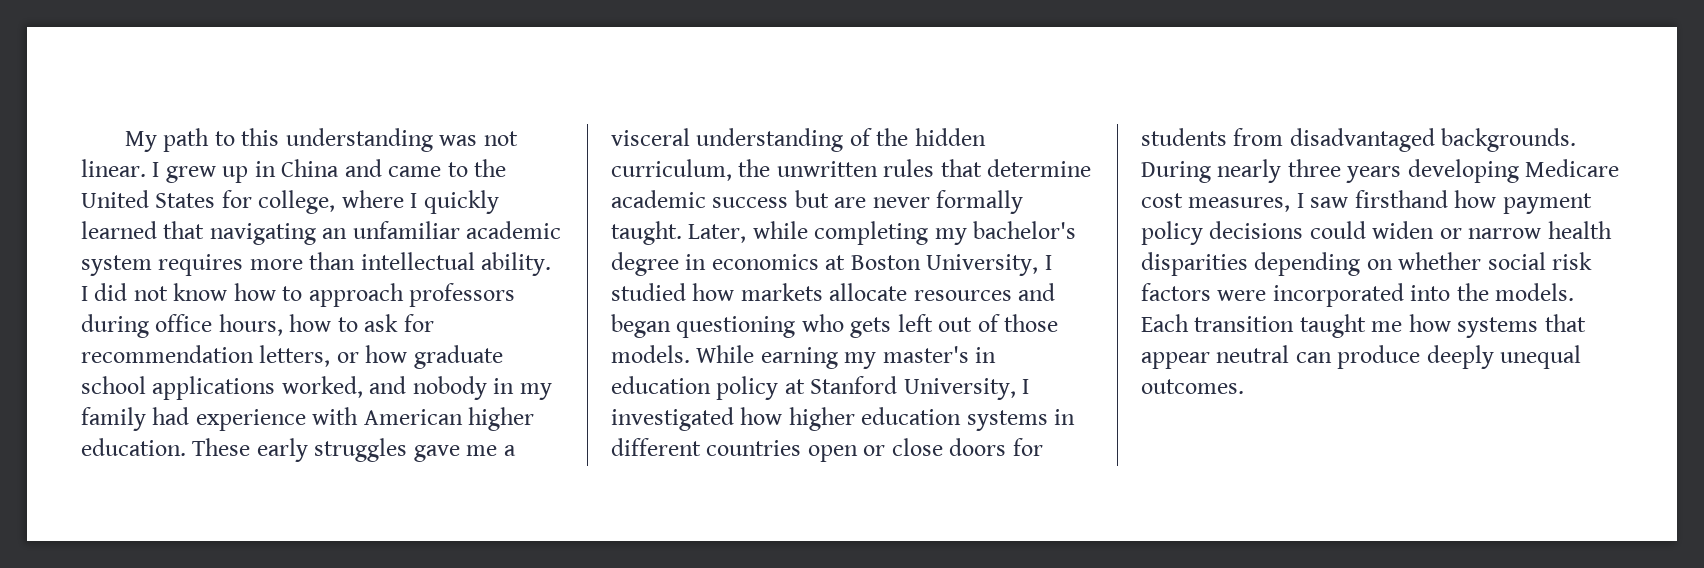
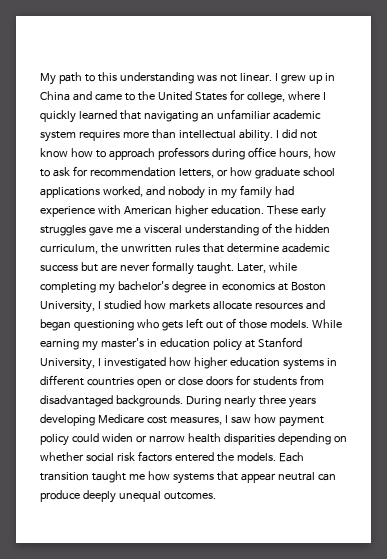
[1354,190,1448,208] firsthand -> (251, 420) none
[1209,221,1304,239] decisions -> (69, 440) none
[1217,283,1451,307] were incorporated into -> [174,452,214,462] entered

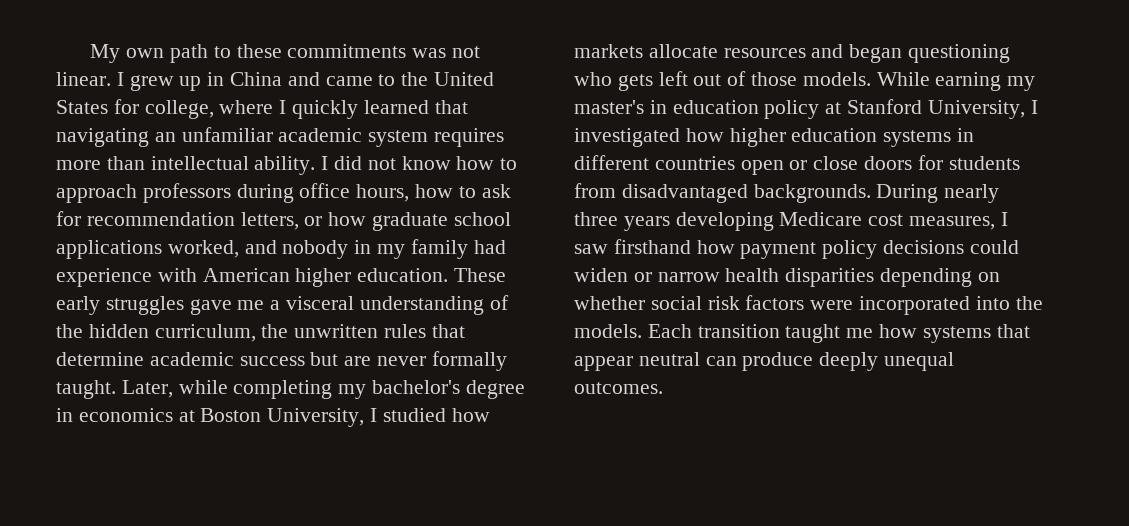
(56, 79) none -> [126,48,165,58] own
[97,72,194,84] this understanding -> [236,44,407,58] these commitments
(251, 420) none -> [613,239,691,254] firsthand
(69, 440) none -> [883,240,965,254] decisions
[174,452,214,462] entered -> [810,296,1010,315] were incorporated into

